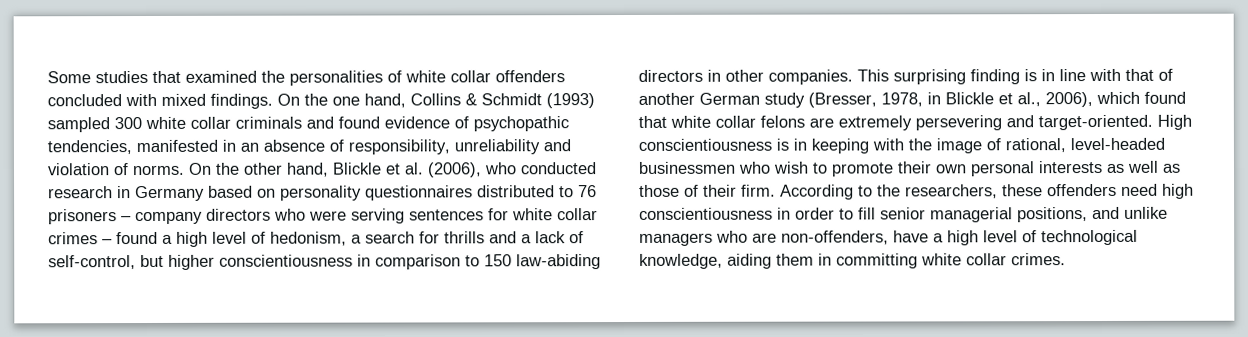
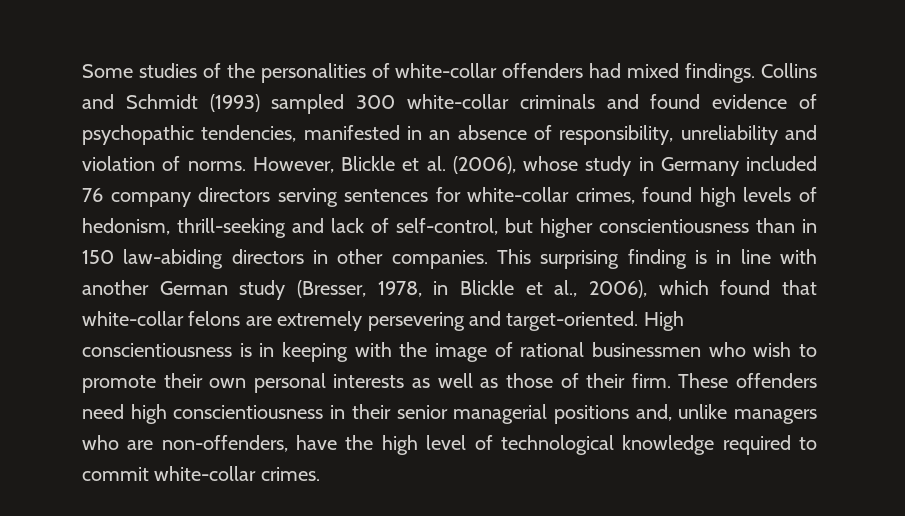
[152,70,257,83] that examined -> [202,63,221,78] of
[405,70,565,83] [47,93,477,109] white collar offenders concluded with mixed findings. On the one hand, Collins & -> [395,63,817,83] [82,94,114,109] white-collar offenders had mixed findings. Collins and
[145,116,231,130] white collar -> [407,94,509,109] white-collar
[188,162,597,178] [48,185,597,202] [48,208,598,225] [48,231,532,247] On the other hand, Blickle et al. (2006), who conducted research in Germany based on personality questionnaires distributed to 76 prisoners – company directors who were serving sentences for white collar crimes – found a high level of hedonism, a search for thrills and a -> [252,156,817,176] [82,187,817,207] [82,218,324,238] However, Blickle et al. (2006), whose study in Germany included 76 company directors serving sentences for white-collar crimes, found high levels of hedonism, thrill-seeking and
[357,254,480,270] in comparison to -> [756,218,817,233] than in
[1125,68,1173,81] that of -> (818, 256) none
[670,115,756,128] white collar -> [82,311,184,326] white-collar
[1005,137,1165,153] rational, level-headed -> [520,342,585,357] rational
[780,184,1043,200] According to the researchers, these -> [678,373,729,388] These
[795,206,1120,223] order to fill senior managerial positions, and -> [351,404,672,424] their senior managerial positions and,
[933,233,944,243] a -> [345,435,374,450] the
[639,253,1007,269] knowledge, aiding them in committing white collar -> [622,435,818,455] [82,466,257,481] knowledge required to commit white-collar

